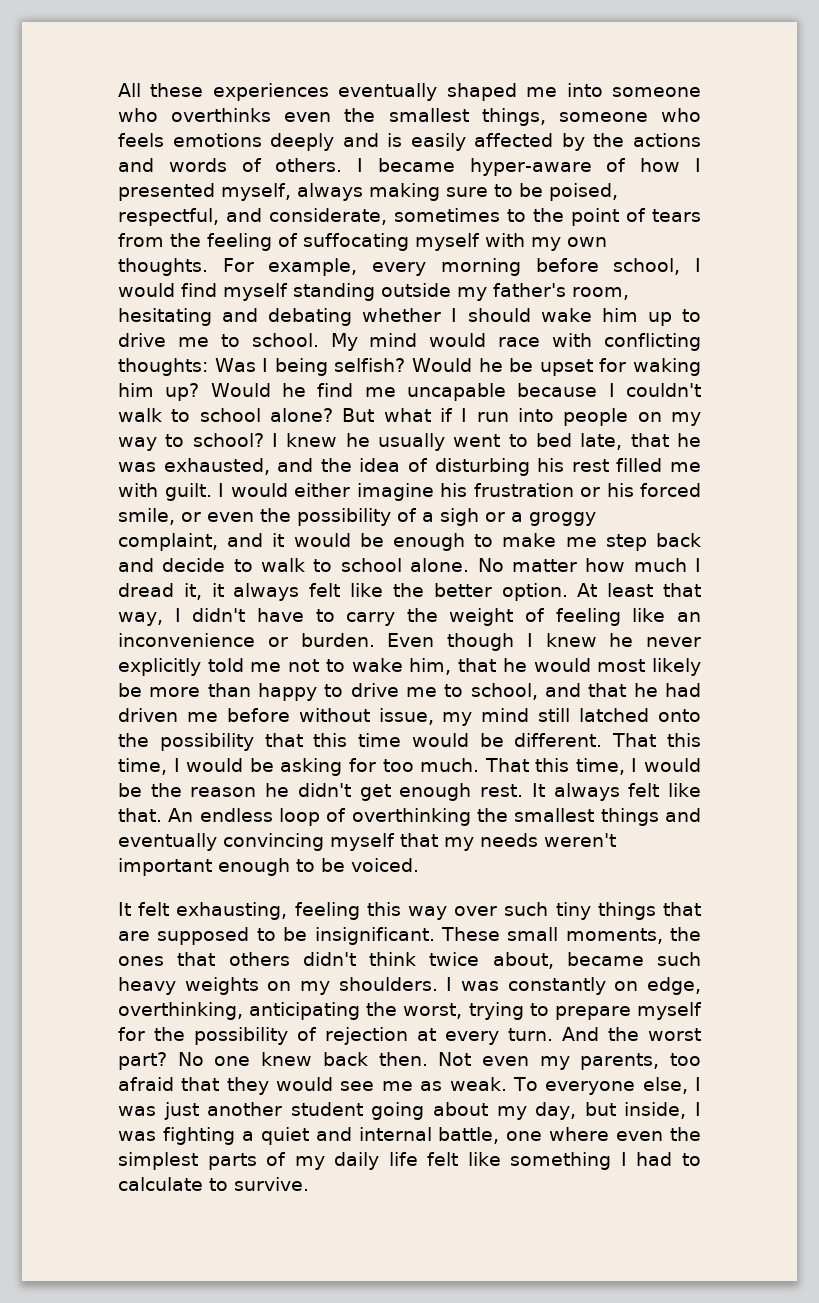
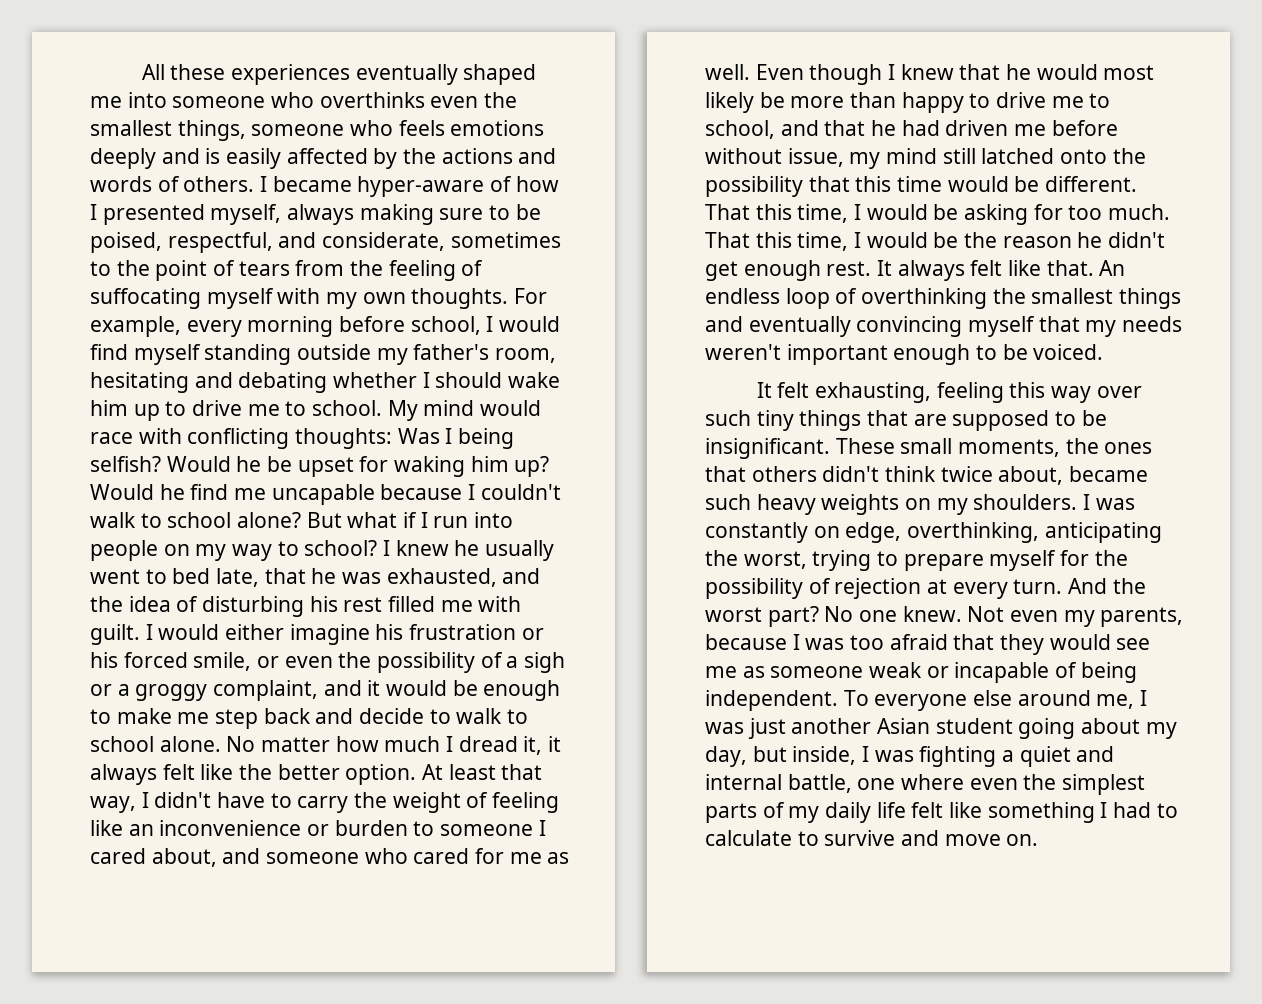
[300,633,701,651] [118,658,452,676] burden. Even though I knew he never explicitly told me not to wake him, -> [334,820,546,836] [90,848,570,867] [705,64,954,85] burden to someone I cared about, and someone who cared for me as well. Even though I knew
[261,1052,428,1066] knew back then. -> [902,606,962,622] knew.
(660, 1061) none -> [705,634,845,650] because I was
[449,1077,688,1095] weak. To everyone else, -> [770,662,1137,683] [705,690,1135,711] someone weak or incapable of being independent. To everyone else around me,
(283, 1109) none -> [877,718,931,734] Asian
[234,1177,309,1191] survive. -> [824,830,1039,846] survive and move on.

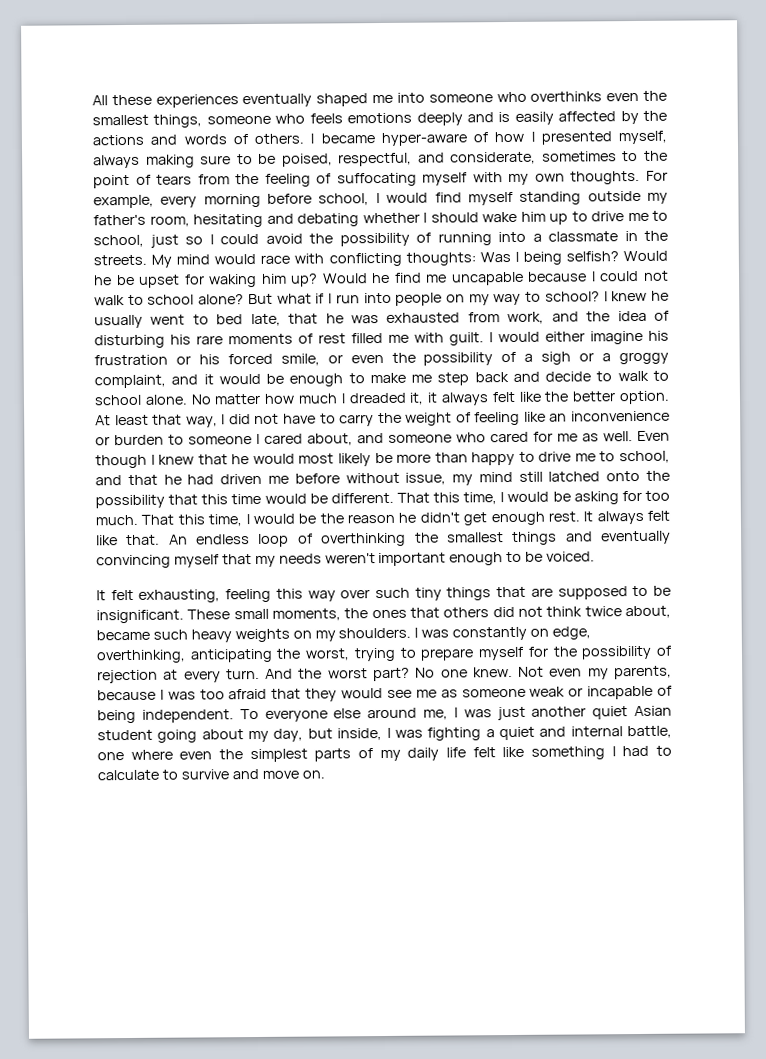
[312,400,383,416] school. -> [93,230,668,248] [93,254,147,266] school, just so I could avoid the possibility of running into a classmate in the streets.
[480,484,561,500] couldn't -> [599,270,669,282] could not
[386,568,497,587] exhausted, -> [386,311,545,325] exhausted from work,
(338, 604) none -> [196,333,313,345] rare moments of
[458,736,518,752] dread -> [348,392,407,404] dreaded
[154,792,212,808] didn't -> [228,413,280,425] did not
[822,466,880,482] didn't -> [492,606,543,618] did not
(872, 726) none -> [592,706,629,720] quiet

